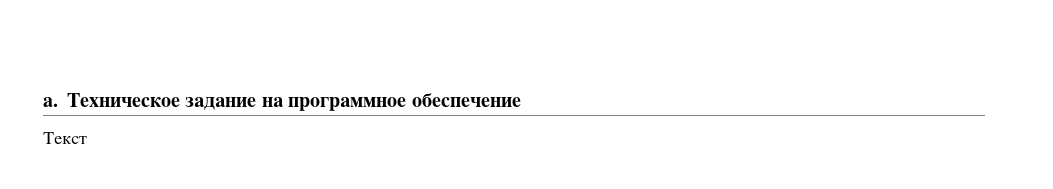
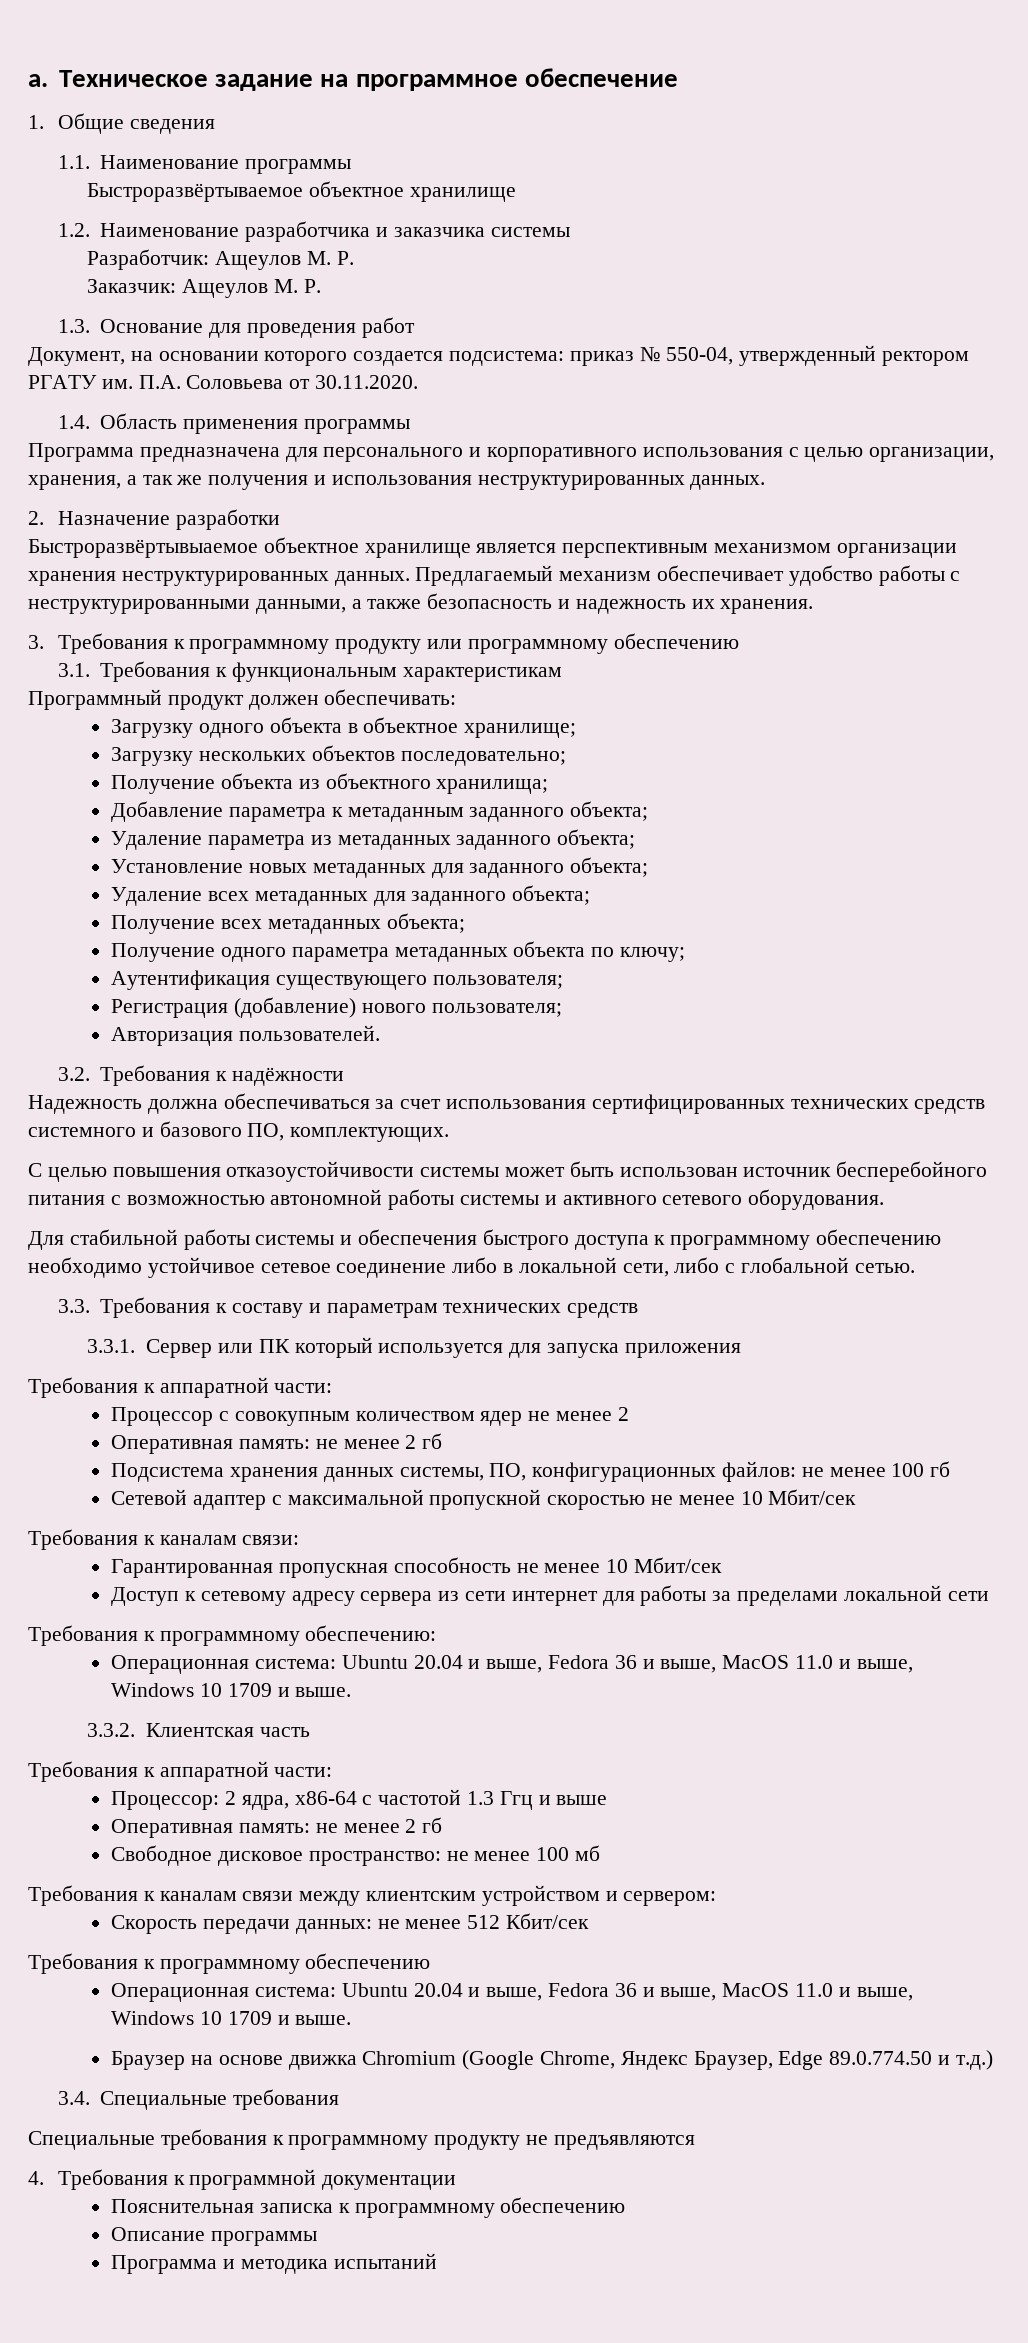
[43,132,87,144] Текст -> [28,113,215,134] [57,155,352,174] [87,181,517,202] [57,221,570,242] [87,249,354,270] [87,279,321,298] [57,317,415,338] [28,345,970,366] [28,375,419,389] [57,413,411,434] [28,443,995,462] [28,475,766,490] [28,509,280,530] [28,537,957,558] [28,565,961,586] [28,593,814,614] [28,633,739,654] [57,661,562,682] [28,689,457,710] [111,717,577,738] [111,745,566,766] [111,773,549,794] [111,801,649,822] [111,829,636,850] [111,857,649,878] [111,885,591,906] [111,913,465,934] [111,941,685,962] [111,970,563,990] [111,997,562,1018] [111,1025,380,1046] [57,1065,345,1086] [28,1093,986,1114] [28,1121,450,1142] [28,1161,988,1182] [28,1189,885,1210] [28,1229,942,1250] [28,1257,915,1278] [57,1297,639,1318] [87,1337,741,1358] [28,1377,333,1398] [111,1407,629,1426] [111,1433,443,1454] [111,1461,951,1482] [111,1489,857,1510] [28,1529,300,1550] [111,1557,722,1578] [111,1585,989,1606] [28,1625,437,1646] [111,1655,913,1674] [111,1683,352,1697] [87,1723,310,1737] [28,1761,333,1782] [111,1789,608,1810] [111,1817,443,1838] [111,1845,600,1866] [28,1885,717,1906] [111,1913,589,1934] [28,1953,431,1974] [111,1983,913,2002] [111,2011,352,2025] [111,2050,993,2070] [57,2089,340,2110] [28,2129,695,2150] [28,2169,457,2190] [111,2197,626,2218] [111,2227,317,2246] [111,2253,437,2274] 1. Общие сведения // 1.1. Наименование программы // Быстроразвёртываемое объектное хранилище // 1.2. Наименование разработчика и заказчика системы // Разработчик: Ащеулов М. Р. // Заказчик: Ащеулов М. Р. // 1.3. Основание для проведения работ // Документ, на основании которого создается подсистема: приказ № 550-04, утвержденный ректором РГАТУ им. П.А. Соловьева от 30.11.2020. // 1.4. Область применения программы // Программа предназначена для персонального и корпоративного использования с целью организации, хранения, а так же получения и использования неструктурированных данных. // 2. Назначение разработки // Быстроразвёртывыаемое объектное хранилище является перспективным механизмом организации хранения неструктурированных данных. Предлагаемый механизм обеспечивает удобство работы с неструктурированными данными, а также безопасность и надежность их хранения. // 3. Требования к программному продукту или программному обеспечению // 3.1. Требования к функциональным характеристикам // Программный продукт должен обеспечивать: // Загрузку одного объекта в объектное хранилище; // Загрузку нескольких объектов последовательно; // Получение объекта из объектного хранилища; // Добавление параметра к метаданным заданного объекта; // Удаление параметра из метаданных заданного объекта; // Установление новых метаданных для заданного объекта; // Удаление всех метаданных для заданного объекта; // Получение всех метаданных объекта; // Получение одного параметра метаданных объекта по ключу; // Аутентификация существующего пользователя; // Регистрация (добавление) нового пользователя; // Авторизация пользователей. // 3.2. Требования к надёжности // Надежность должна обеспечиваться за счет использования сертифицированных технических средств системного и базового ПО, комплектующих. // С целью повышения отказоустойчивости системы может быть использован источник бесперебойного питания с возможностью автономной работы системы и активного сетевого оборудования. // Для стабильной работы системы и обеспечения быстрого доступа к программному обеспечению необходимо устойчивое сетевое соединение либо в локальной сети, либо с глобальной сетью. // 3.3. Требования к составу и параметрам технических средств // 3.3.1. Сервер или ПК который используется для запуска приложения // Требования к аппаратной части: // Процессор с совокупным количеством ядер не менее 2 // Оперативная память: не менее 2 гб // Подсистема хранения данных системы, ПО, конфигурационных файлов: не менее 100 гб // Сетевой адаптер с максимальной пропускной скоростью не менее 10 Мбит/сек // Требования к каналам связи: // Гарантированная пропускная способность не менее 10 Мбит/сек // Доступ к сетевому адресу сервера из сети интернет для работы за пределами локальной сети // Требования к программному обеспечению: // Операционная система: Ubuntu 20.04 и выше, Fedora 36 и выше, MacOS 11.0 и выше, Windows 10 1709 и выше. // 3.3.2. Клиентская часть // Требования к аппаратной части: // Процессор: 2 ядра, x86-64 с частотой 1.3 Ггц и выше // Оперативная память: не менее 2 гб // Свободное дисковое пространство: не менее 100 мб // Требования к каналам связи между клиентским устройством и сервером: // Скорость передачи данных: не менее 512 Кбит/сек // Требования к программному обеспечению // Операционная система: Ubuntu 20.04 и выше, Fedora 36 и выше, MacOS 11.0 и выше, Windows 10 1709 и выше. // Браузер на основе движка Chromium (Google Chrome, Яндекс Браузер, Edge 89.0.774.50 и т.д.) // 3.4. Специальные требования // Специальные требования к программному продукту не предъявляются // 4. Требования к программной документации // Пояснительная записка к программному обеспечению // Описание программы // Программа и методика испытаний

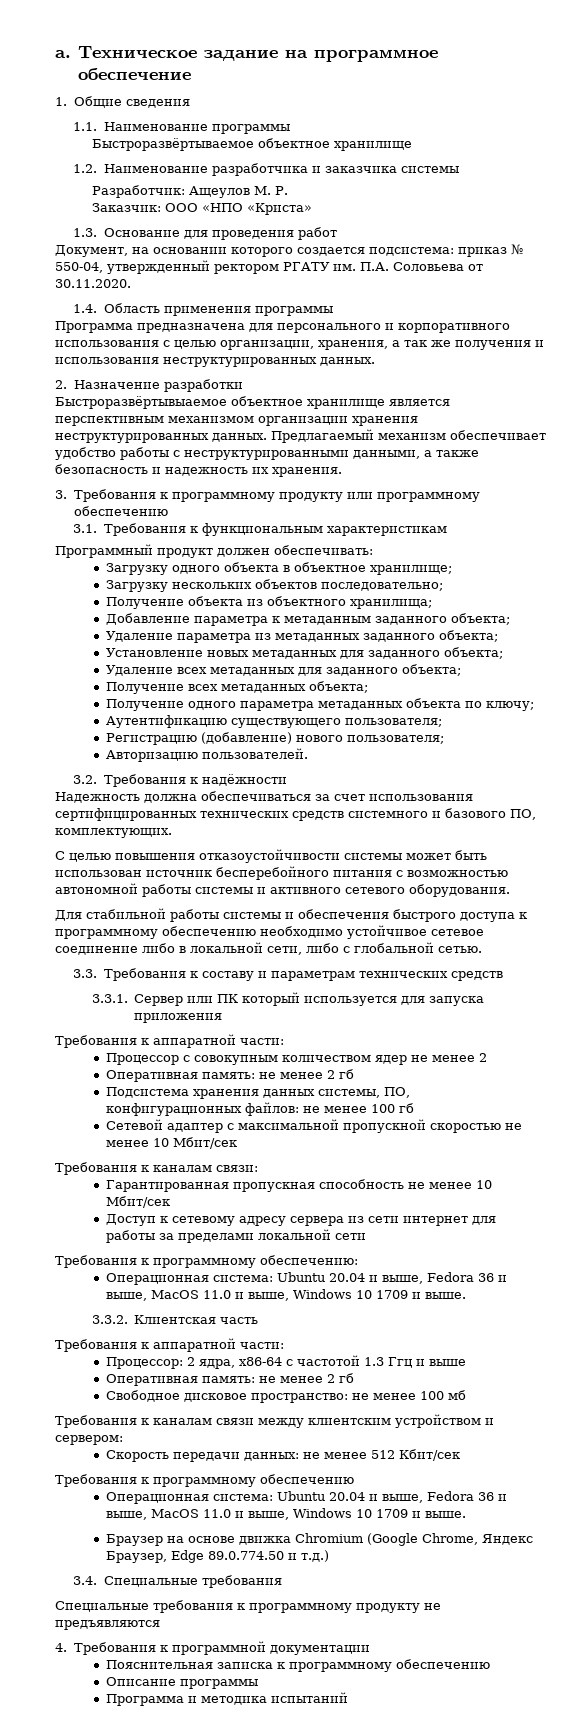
[182,279,321,298] Ащеулов М. Р. -> [164,203,312,215] ООО «НПО «Криста»
[111,970,271,990] Аутентификация -> [106,715,228,728] Аутентификацию
[111,999,229,1018] Регистрация -> [106,733,198,745] Регистрацию
[111,1027,234,1046] Авторизация -> [106,750,199,762] Авторизацию

